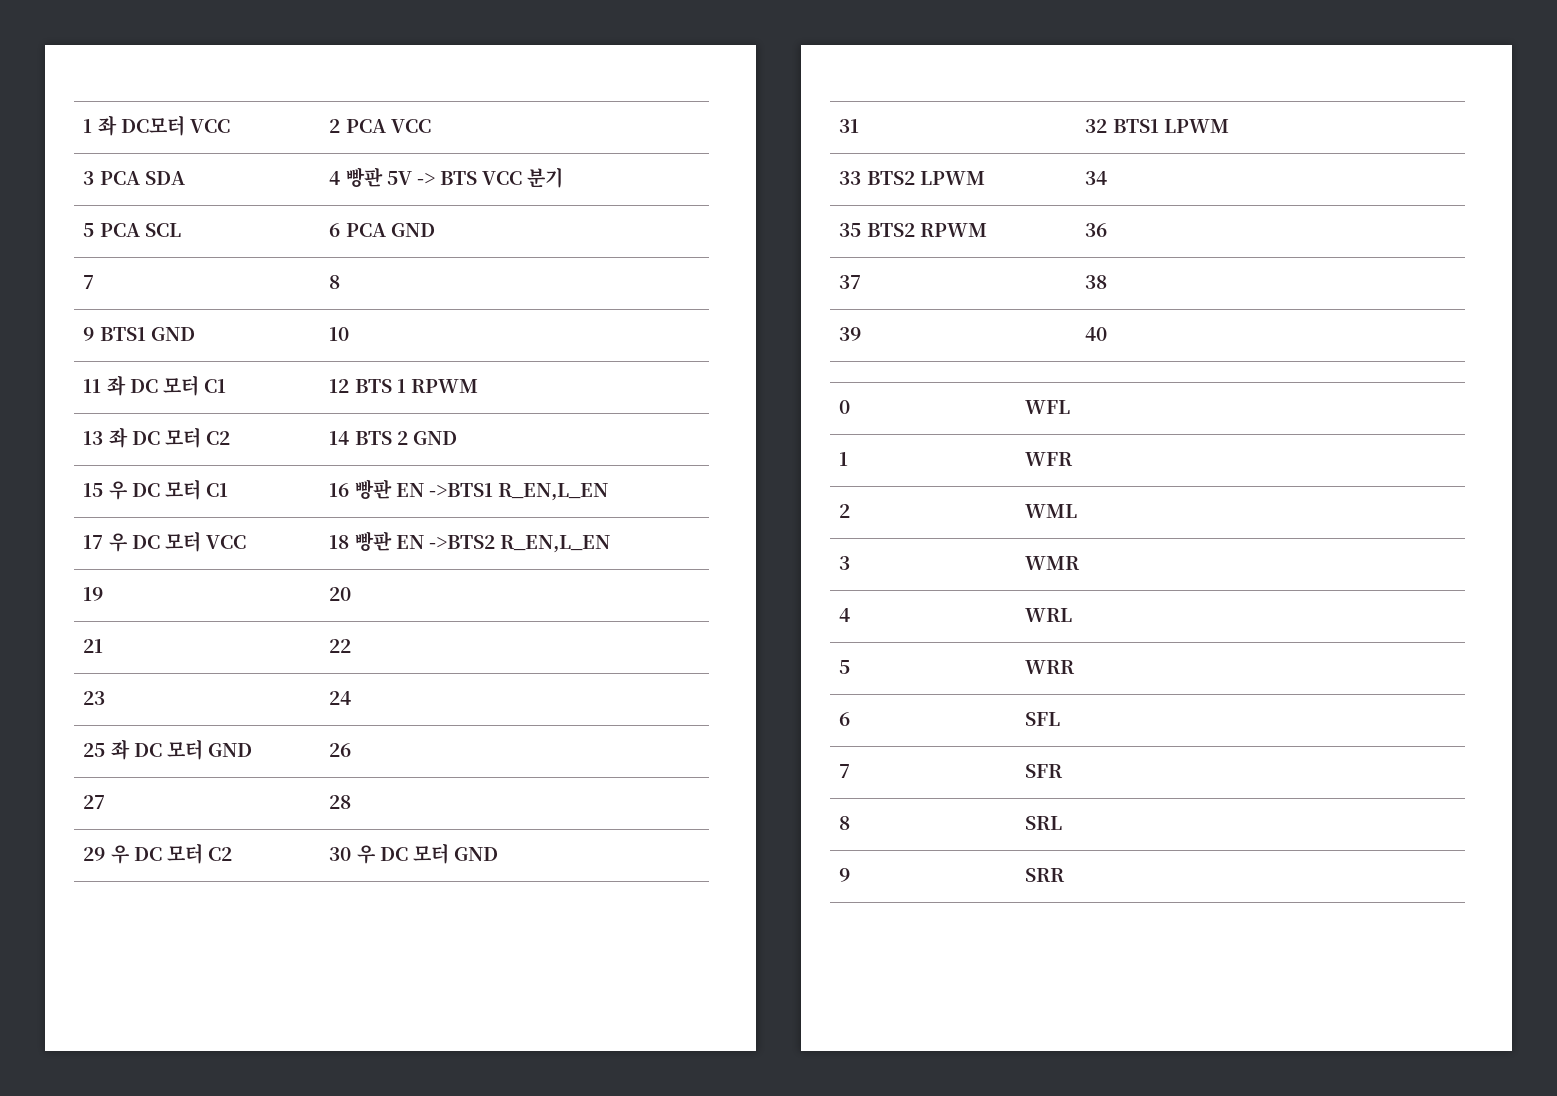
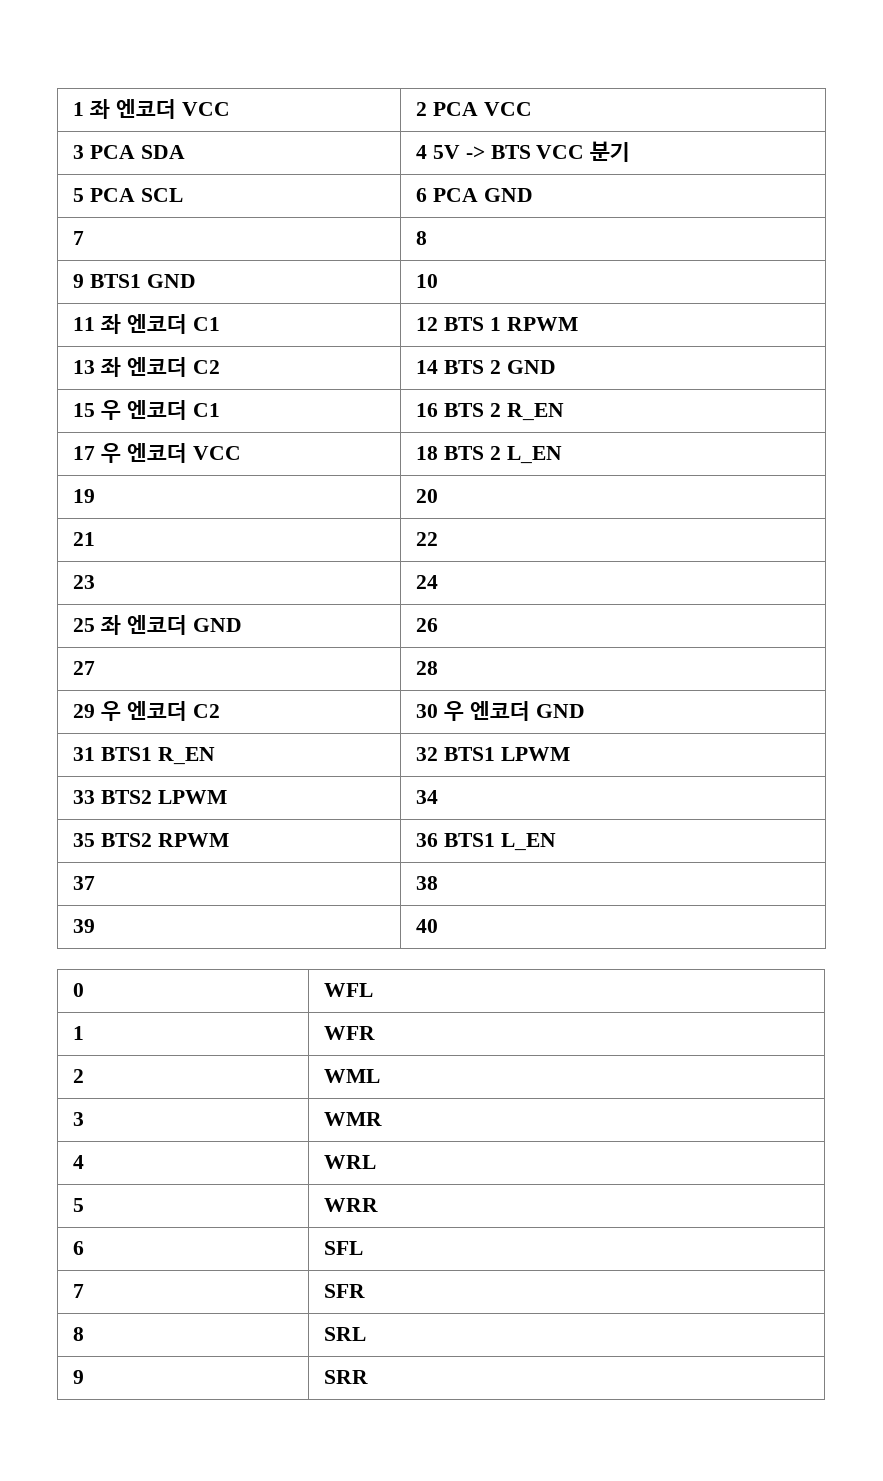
[120,115,185,136] DC모터 -> [115,99,176,119] 엔코더
[345,167,383,187] 빵판 -> (428, 152) none
[129,375,199,396] DC 모터 -> [126,314,187,334] 엔코더
[131,427,201,448] DC 모터 -> [126,357,187,377] 엔코더
[131,479,201,500] DC 모터 -> [126,400,187,420] 엔코더
[354,479,608,501] 빵판 EN ->BTS1 R_EN,L_EN -> [444,403,564,421] BTS 2 R_EN
[131,531,201,552] DC 모터 -> [126,443,187,463] 엔코더
[354,531,610,553] 빵판 EN ->BTS2 R_EN,L_EN -> [444,446,562,464] BTS 2 L_EN
[133,739,203,760] DC 모터 -> [126,615,187,635] 엔코더
[133,843,203,864] DC 모터 -> [126,701,187,721] 엔코더
[379,843,449,864] DC 모터 -> [469,701,530,721] 엔코더
(860, 126) none -> [101,747,215,765] BTS1 R_EN
(1108, 230) none -> [444,833,556,851] BTS1 L_EN

